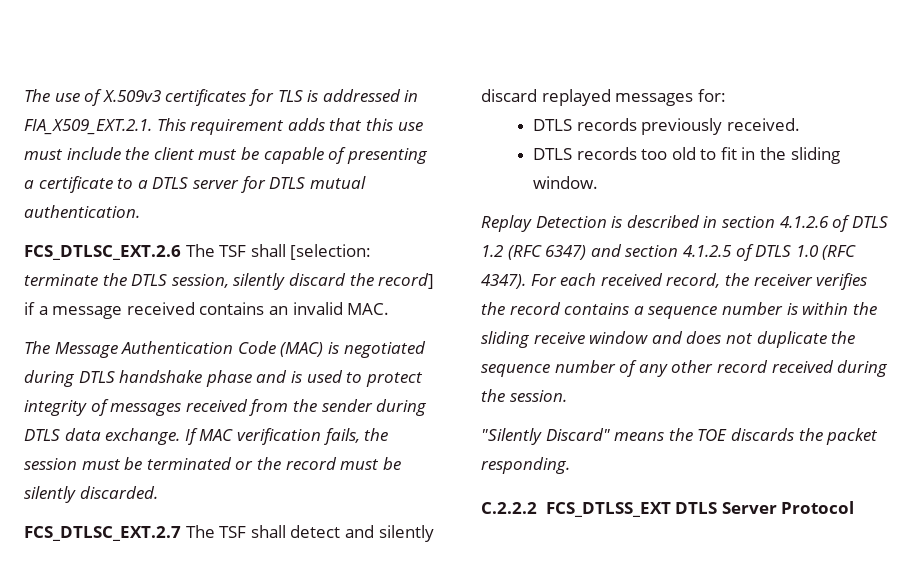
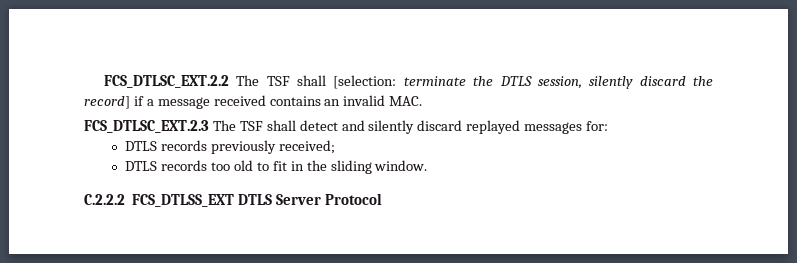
[24,89,419,106] [24,118,423,135] [24,147,428,164] [24,176,366,193] [24,205,140,218] [24,245,181,260] The use of X.509v3 certificates for TLS is addressed in FIA_X509_EXT.2.1. This requirement adds that this use must include the client must be capable of presenting a certificate to a DTLS server for DTLS mutual authentication. // FCS_DTLSC_EXT.2.6 -> [103,75,229,88] FCS_DTLSC_EXT.2.2
[24,341,426,358] [24,370,423,387] [24,399,428,416] [24,428,389,445] [24,457,401,470] [24,486,158,503] [24,526,181,541] The Message Authentication Code (MAC) is negotiated during DTLS handshake phase and is used to protect integrity of messages received from the sender during DTLS data exchange. If MAC verification fails, the session must be terminated or the record must be silently discarded. // FCS_DTLSC_EXT.2.7 -> [84,120,209,133] FCS_DTLSC_EXT.2.3
[726,118,800,131] received. -> [278,140,335,154] received;
[481,215,888,232] [481,244,857,261] [481,273,868,290] [481,302,877,319] [481,331,856,348] [481,360,889,377] [481,389,567,402] [481,428,879,445] [481,457,570,474] // Replay Detection is described in section 4.1.2.6 of DTLS 1.2 (RFC 6347) and section 4.1.2.5 of DTLS 1.0 (RFC 4347). For each received record, the receiver verifies the record contains a sequence number is within the sliding receive window and does not duplicate the sequence number of any other record received during the session. // "Silently Discard" means the TOE discards the packet responding. -> (428, 165) none

